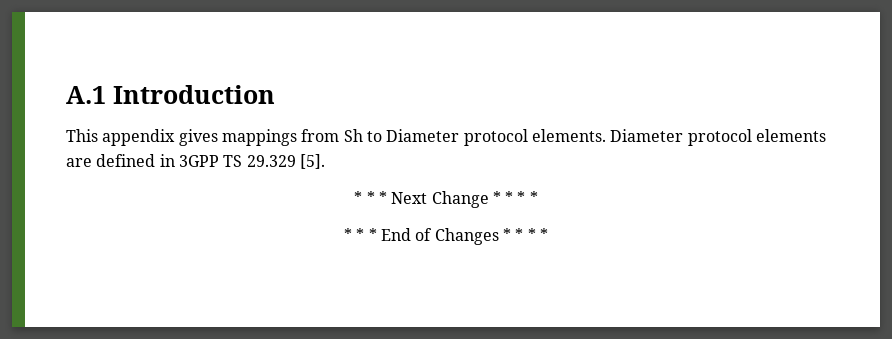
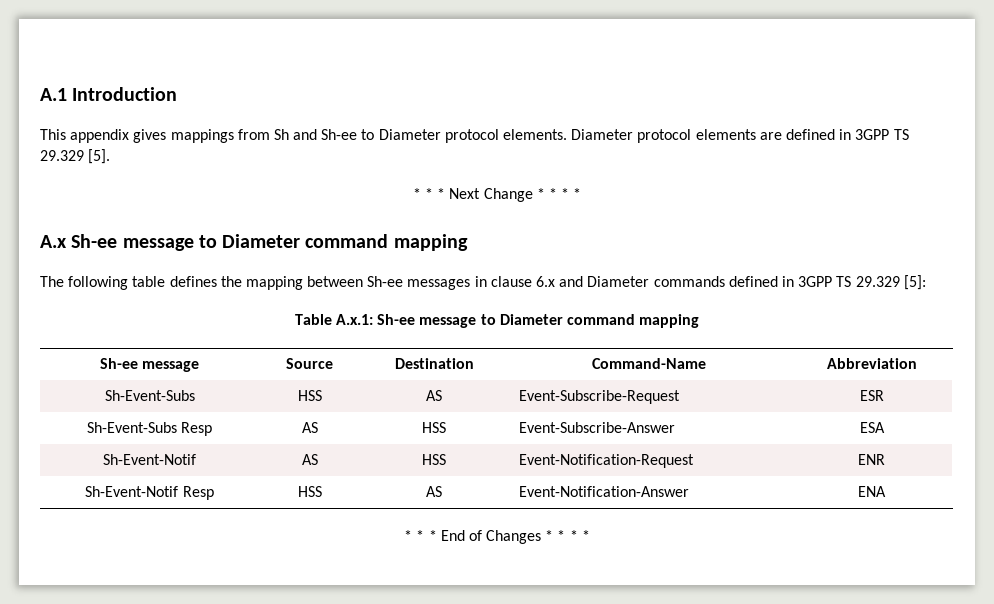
(363, 135) none -> [293,129,358,140] and Sh-ee
(538, 197) none -> [40,234,468,251] [40,275,926,290] [294,314,700,328] [99,358,200,372] [286,358,333,369] [394,358,474,369] [592,358,706,369] [826,358,917,369] [104,390,195,401] [297,390,322,401] [426,390,442,401] [518,390,680,404] [859,390,884,401] [86,422,213,436] [301,422,318,433] [422,422,446,433] [518,422,675,433] [859,422,885,433] [103,454,196,465] [301,454,318,465] [422,454,446,465] [518,454,694,468] [858,454,885,465] [85,486,214,500] [297,486,322,497] [426,486,442,497] [518,486,689,497] [858,486,886,497] // A.x Sh-ee message to Diameter command mapping // The following table defines the mapping between Sh-ee messages in clause 6.x and Diameter commands defined in 3GPP TS 29.329 [5]: // Table A.x.1: Sh-ee message to Diameter command mapping // Sh-ee message | Source | Destination | Command-Name | Abbreviation // Sh-Event-Subs | HSS | AS | Event-Subscribe-Request | ESR // Sh-Event-Subs Resp | AS | HSS | Event-Subscribe-Answer | ESA // Sh-Event-Notif | AS | HSS | Event-Notification-Request | ENR // Sh-Event-Notif Resp | HSS | AS | Event-Notification-Answer | ENA

